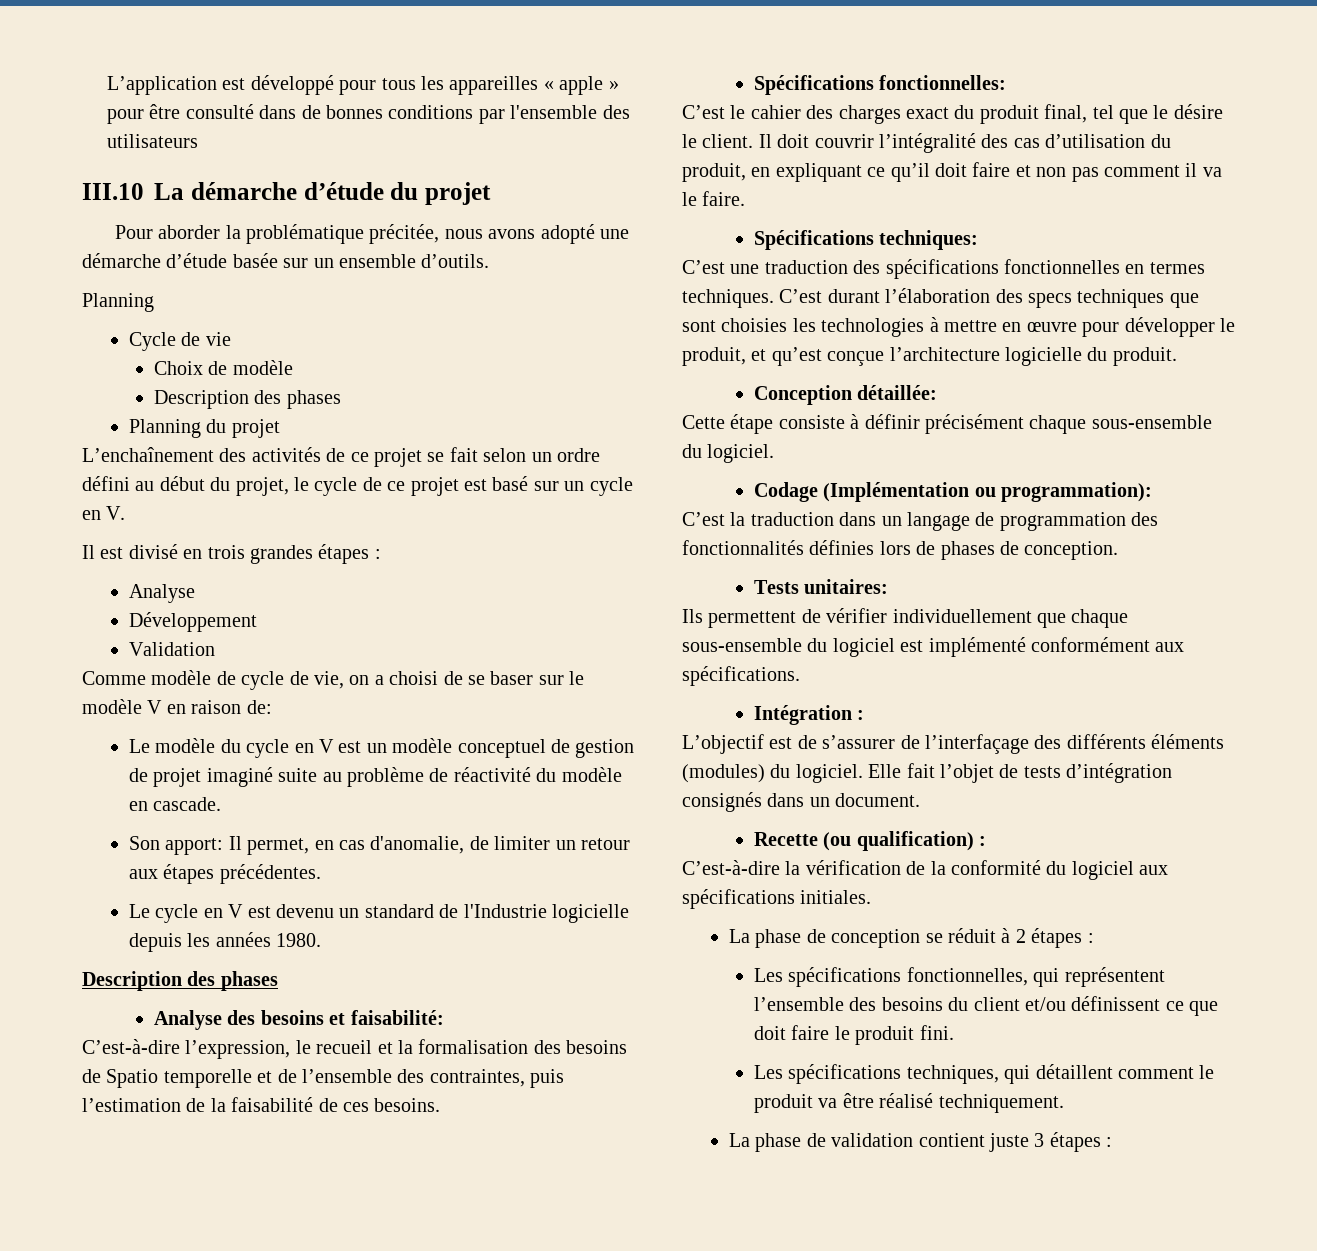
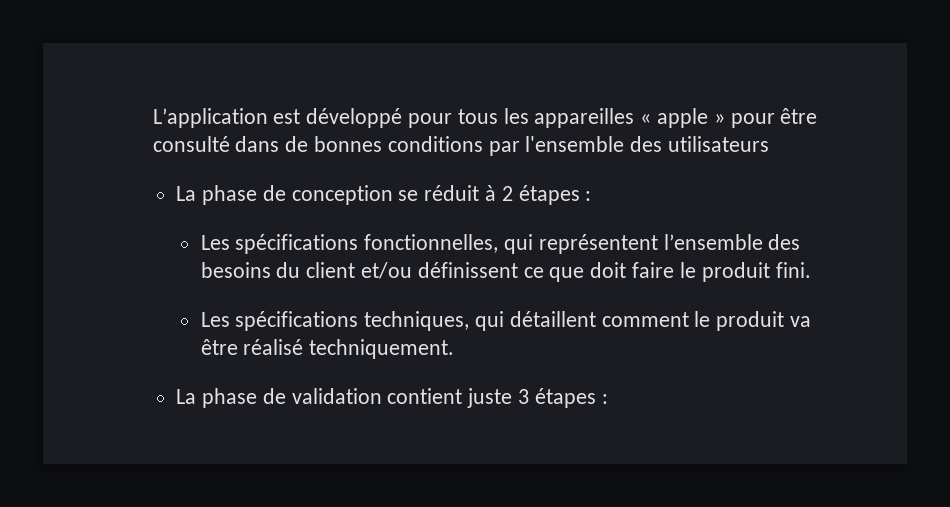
[82,182,491,205] [114,224,630,244] [82,253,490,268] [82,293,154,312] [129,332,231,351] [154,360,293,375] [154,390,341,409] [129,419,280,438] [82,447,600,467] [82,476,633,496] [82,506,126,520] [82,544,381,564] [129,584,196,603] [129,612,258,632] [129,642,216,656] [82,670,585,690] [82,699,272,714] [129,738,635,758] [129,767,622,787] [129,797,222,811] [129,836,631,855] [129,864,321,884] [129,904,630,923] [129,932,322,952] [82,971,278,991] [154,1010,444,1030] [82,1039,628,1059] [82,1069,565,1088] [82,1097,441,1112] [754,75,1007,95] [682,104,1223,124] [682,133,1171,153] [682,162,1222,182] [682,191,746,206] [754,230,979,250] [682,259,1205,279] [682,288,1199,308] [682,317,1235,337] [682,347,1177,366] [754,385,938,405] [682,414,1212,434] [682,444,775,463] [754,482,1153,502] [682,512,1159,531] [682,540,1119,560] [754,579,889,594] [682,608,1129,628] [682,637,1185,657] [682,666,800,686] [754,705,865,725] [682,734,1225,754] [682,763,1173,783] [682,792,921,812] [754,831,987,851] [682,860,1169,880] [682,889,872,909] // III.10 La démarche d’étude du projet // Pour aborder la problématique précitée, nous avons adopté une démarche d’étude basée sur un ensemble d’outils. // Planning // Cycle de vie // Choix de modèle // Description des phases // Planning du projet // L’enchaînement des activités de ce projet se fait selon un ordre défini au début du projet, le cycle de ce projet est basé sur un cycle en V. // Il est divisé en trois grandes étapes : // Analyse // Développement // Validation // Comme modèle de cycle de vie, on a choisi de se baser sur le modèle V en raison de: // Le modèle du cycle en V est un modèle conceptuel de gestion de projet imaginé suite au problème de réactivité du modèle en cascade. // Son apport: Il permet, en cas d'anomalie, de limiter un retour aux étapes précédentes. // Le cycle en V est devenu un standard de l'Industrie logicielle depuis les années 1980. // Description des phases // Analyse des besoins et faisabilité: // C’est-à-dire l’expression, le recueil et la formalisation des besoins de Spatio temporelle et de l’ensemble des contraintes, puis l’estimation de la faisabilité de ces besoins. // Spécifications fonctionnelles: // C’est le cahier des charges exact du produit final, tel que le désire le client. Il doit couvrir l’intégralité des cas d’utilisation du produit, en expliquant ce qu’il doit faire et non pas comment il va le faire. // Spécifications techniques: // C’est une traduction des spécifications fonctionnelles en termes techniques. C’est durant l’élaboration des specs techniques que sont choisies les technologies à mettre en œuvre pour développer le produit, et qu’est conçue l’architecture logicielle du produit. // Conception détaillée: // Cette étape consiste à définir précisément chaque sous-ensemble du logiciel. // Codage (Implémentation ou programmation): // C’est la traduction dans un langage de programmation des fonctionnalités définies lors de phases de conception. // Tests unitaires: // Ils permettent de vérifier individuellement que chaque sous-ensemble du logiciel est implémenté conformément aux spécifications. // Intégration : // L’objectif est de s’assurer de l’interfaçage des différents éléments (modules) du logiciel. Elle fait l’objet de tests d’intégration consignés dans un document. // Recette (ou qualification) : // C’est-à-dire la vérification de la conformité du logiciel aux spécifications initiales. -> (769, 144) none

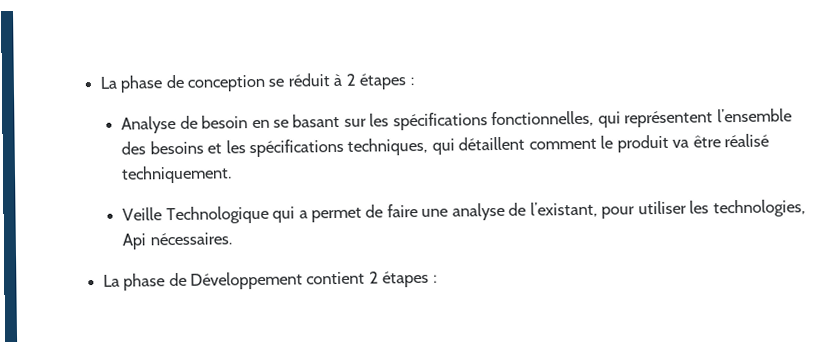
[152,108,818,128] [152,136,769,156] L’application est développé pour tous les appareilles « apple » pour être consulté dans de bonnes conditions par l'ensemble des utilisateurs // -> (99, 82) none
[200,235,230,250] Les -> [121,113,390,134] Analyse de besoin en se basant sur les
[276,262,811,282] [200,312,230,327] du client et/ou définissent ce que doit faire le produit fini. // Les -> [207,140,246,154] et les
[176,388,529,408] // La phase de validation contient juste 3 -> [122,199,806,225] [122,232,232,250] [102,271,379,291] // Veille Technologique qui a permet de faire une analyse de l’existant, pour utiliser les technologies, Api nécessaires. // La phase de Développement contient 2

